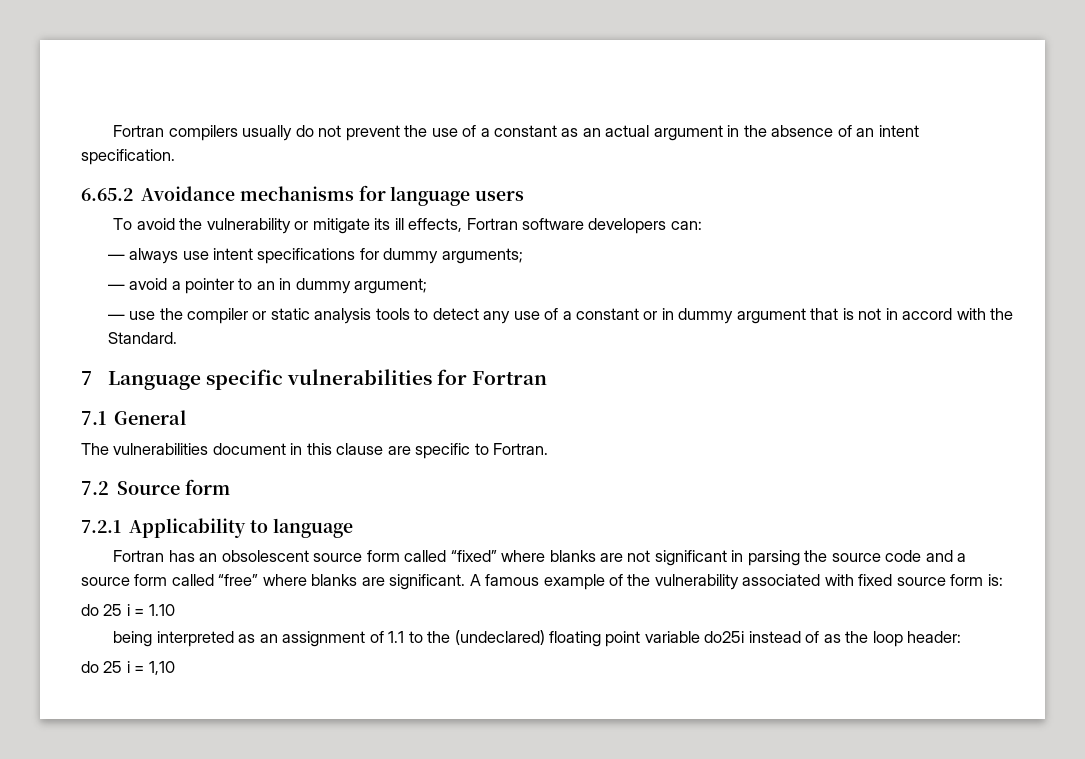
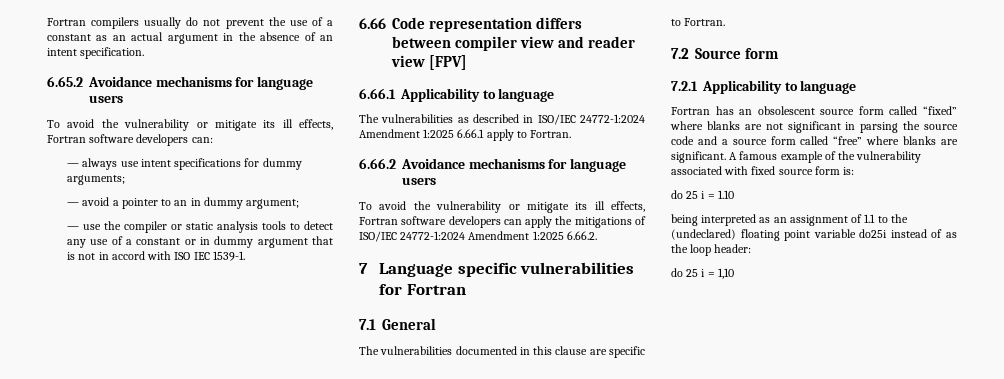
[990,308,1014,320] [107,332,177,344] the Standard. -> [174,251,245,261] [359,17,583,32] [392,36,636,51] [391,55,468,70] [359,88,555,102] [359,114,645,125] [359,129,572,141] [359,158,626,172] [402,177,436,185] [359,201,645,213] [359,216,646,228] [359,231,597,242] ISO IEC 1539-1. // 6.66 Code representation differs between compiler view and reader view [FPV] // 6.66.1 Applicability to language // The vulnerabilities as described in ISO/IEC 24772-1:2024 Amendment 1:2025 6.66.1 apply to Fortran. // 6.66.2 Avoidance mechanisms for language users // To avoid the vulnerability or mitigate its ill effects, Fortran software developers can apply the mitigations of ISO/IEC 24772-1:2024 Amendment 1:2025 6.66.2.
[212,443,286,455] document -> [455,346,517,355] documented

